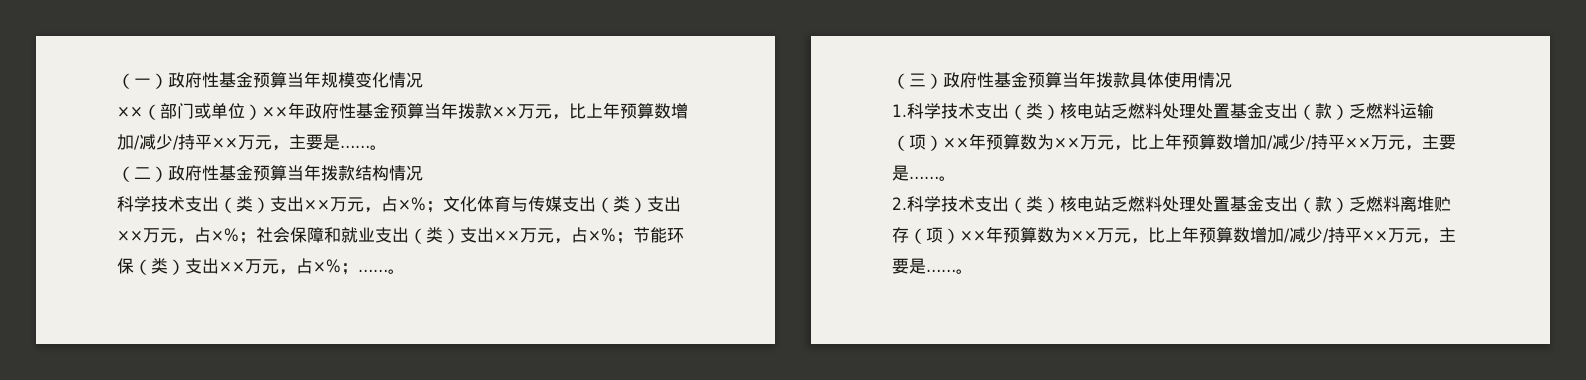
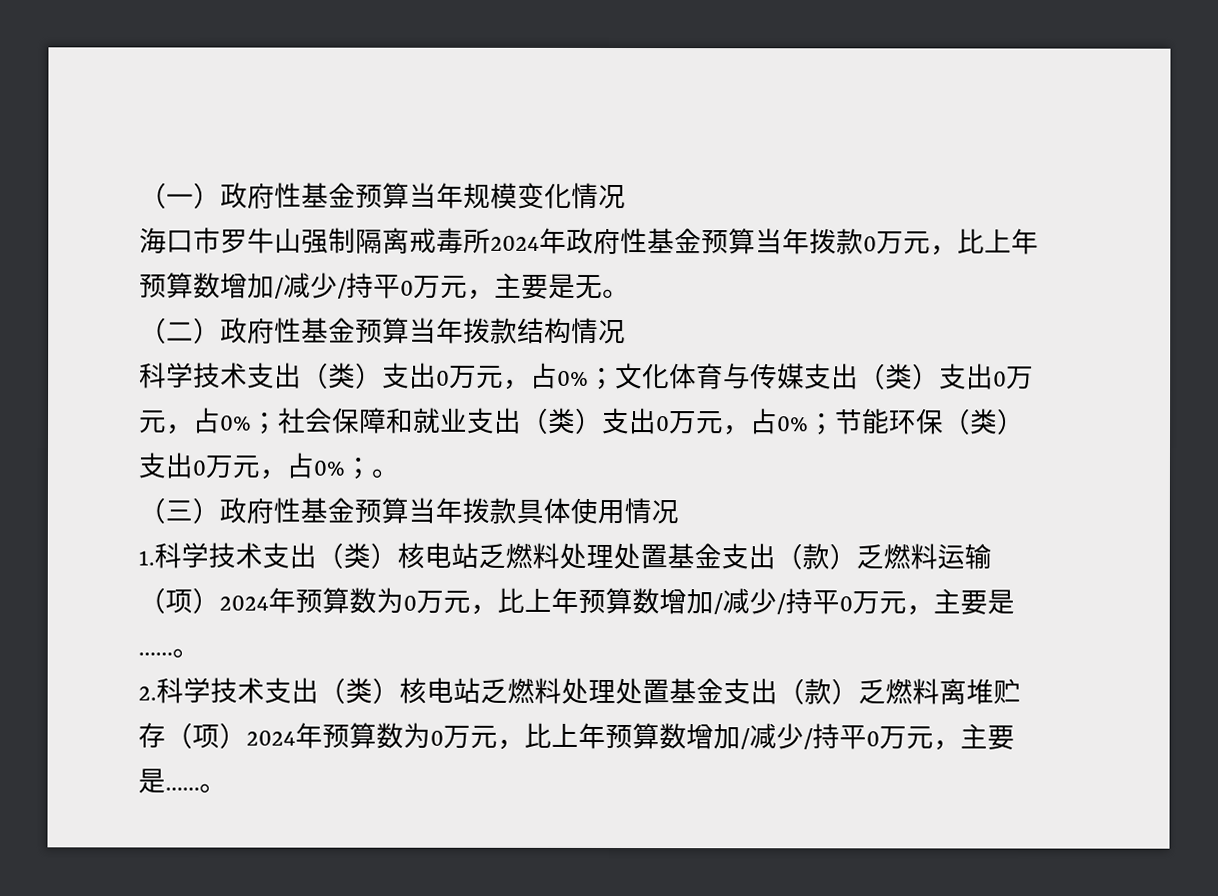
[117,103,288,120] ××（部门或单位）×× -> [139,227,540,254] 海口市罗牛山强制隔离戒毒所2024
[492,106,518,117] ×× -> [863,236,877,252] 0
[212,134,370,151] ××万元，主要是…… -> [400,272,603,300] 0万元，主要是无
[304,196,426,213] ××万元，占×% -> [436,362,589,390] 0万元，占0%
[117,227,239,244] ××万元，占×% -> [993,366,1034,390] [139,407,252,435] 0万元，占0%
[494,227,616,244] ××万元，占×% -> [656,408,809,436] 0万元，占0%
[219,258,388,275] ××万元，占×%；…… -> [192,452,372,480] 0万元，占0%；
[943,133,1080,150] ××年预算数为×× -> [219,587,417,614] 2024年预算数为0
[1345,137,1371,148] ×× -> [839,596,853,612] 0
[960,226,1097,243] ××年预算数为×× -> [246,722,444,749] 2024年预算数为0
[1362,230,1388,241] ×× -> [866,731,880,747] 0

